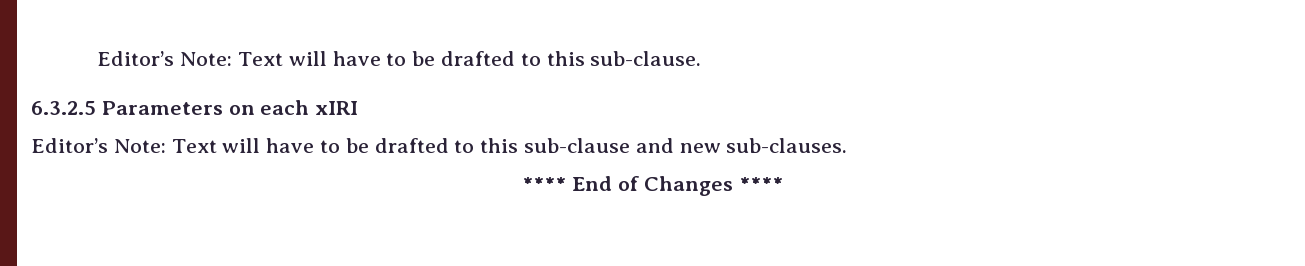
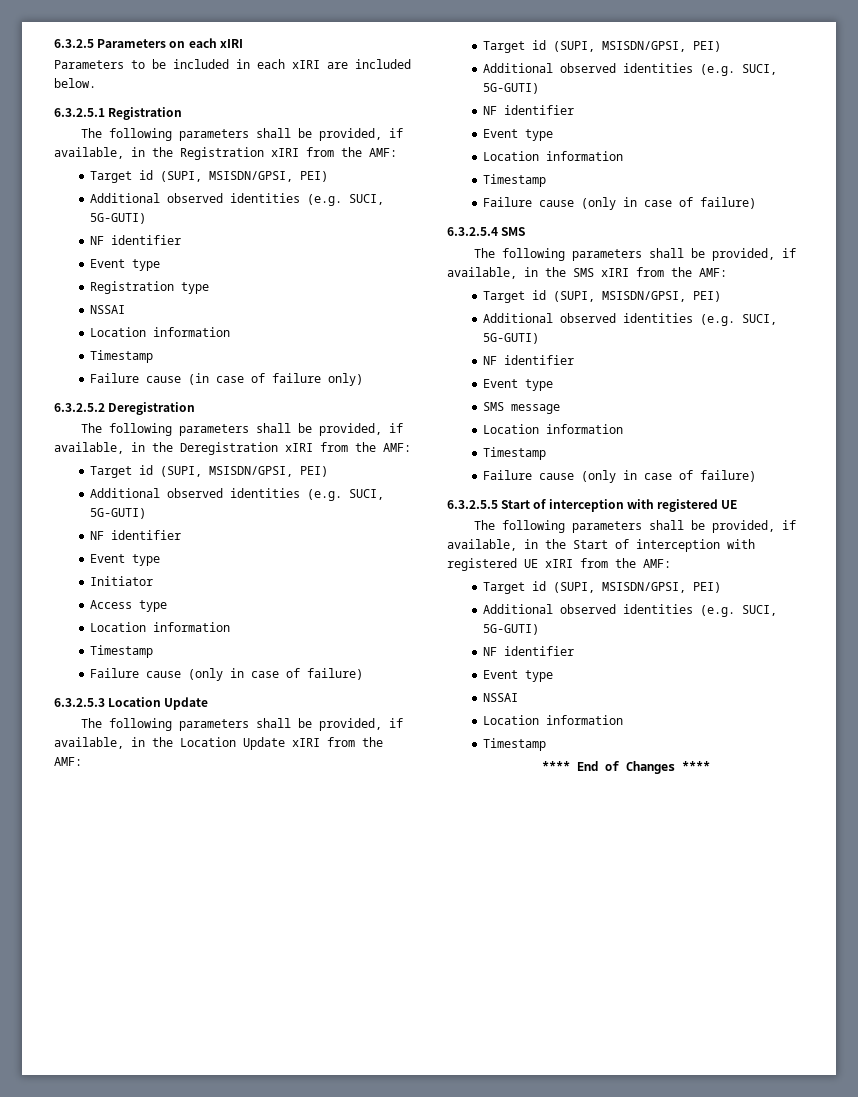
[97,51,702,66] Editor’s Note: Text will have to be drafted to this sub-clause. // -> (54, 43) none
[31,138,848,153] Editor’s Note: Text will have to be drafted to this sub-clause and new sub-clauses. -> [54,59,411,69] [54,78,96,88] [54,107,183,120] [80,128,403,141] [54,147,397,160] [90,170,329,183] [90,193,385,206] [90,213,147,224] [90,235,182,245] [90,259,161,271] [90,281,210,294] [90,305,126,314] [90,327,231,337] [90,350,154,363] [90,373,364,386] [54,402,196,415] [80,423,403,436] [54,442,411,455] [90,465,329,478] [90,488,385,501] [90,508,147,519] [90,530,182,540] [90,554,161,566] [90,576,154,586] [90,600,168,612] [90,622,231,632] [90,645,154,658] [90,668,364,681] [54,697,209,710] [80,718,403,731] [54,737,383,750] [54,757,82,766] [483,40,722,53] [483,63,778,76] [483,83,540,94] [483,105,575,115] [483,129,554,141] [483,151,624,161] [483,174,547,187] [483,197,757,210] [447,227,526,236] [473,248,796,261] [447,267,727,279] [483,290,722,303] [483,313,778,326] [483,333,540,344] [483,355,575,365] [483,379,554,391] [483,402,561,414] [483,424,624,434] [483,447,547,460] [483,470,757,483] [447,499,738,512] [473,520,796,533] [447,539,755,552] [447,558,671,571] [483,581,722,594] [483,604,778,617] [483,624,540,635] [483,646,575,656] [483,670,554,682] [483,693,519,702] [483,715,624,725] [483,738,547,751] Parameters to be included in each xIRI are included below. // 6.3.2.5.1 Registration // The following parameters shall be provided, if available, in the Registration xIRI from the AMF: // Target id (SUPI, MSISDN/GPSI, PEI) // Additional observed identities (e.g. SUCI, 5G-GUTI) // NF identifier // Event type // Registration type // NSSAI // Location information // Timestamp // Failure cause (in case of failure only) // 6.3.2.5.2 Deregistration // The following parameters shall be provided, if available, in the Deregistration xIRI from the AMF: // Target id (SUPI, MSISDN/GPSI, PEI) // Additional observed identities (e.g. SUCI, 5G-GUTI) // NF identifier // Event type // Initiator // Access type // Location information // Timestamp // Failure cause (only in case of failure) // 6.3.2.5.3 Location Update // The following parameters shall be provided, if available, in the Location Update xIRI from the AMF: // Target id (SUPI, MSISDN/GPSI, PEI) // Additional observed identities (e.g. SUCI, 5G-GUTI) // NF identifier // Event type // Location information // Timestamp // Failure cause (only in case of failure) // 6.3.2.5.4 SMS // The following parameters shall be provided, if available, in the SMS xIRI from the AMF: // Target id (SUPI, MSISDN/GPSI, PEI) // Additional observed identities (e.g. SUCI, 5G-GUTI) // NF identifier // Event type // SMS message // Location information // Timestamp // Failure cause (only in case of failure) // 6.3.2.5.5 Start of interception with registered UE // The following parameters shall be provided, if available, in the Start of interception with registered UE xIRI from the AMF: // Target id (SUPI, MSISDN/GPSI, PEI) // Additional observed identities (e.g. SUCI, 5G-GUTI) // NF identifier // Event type // NSSAI // Location information // Timestamp

